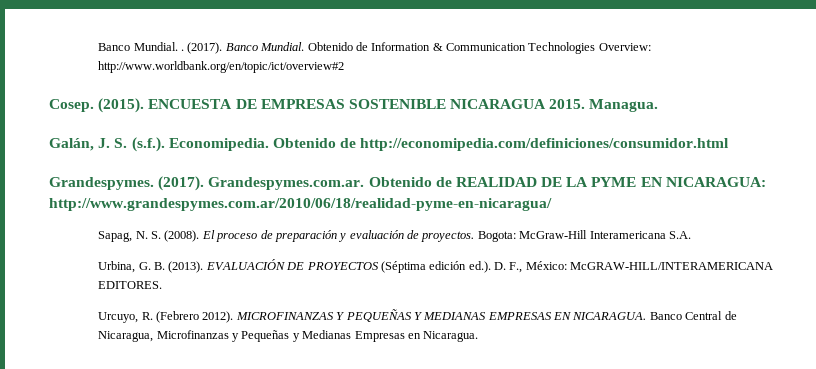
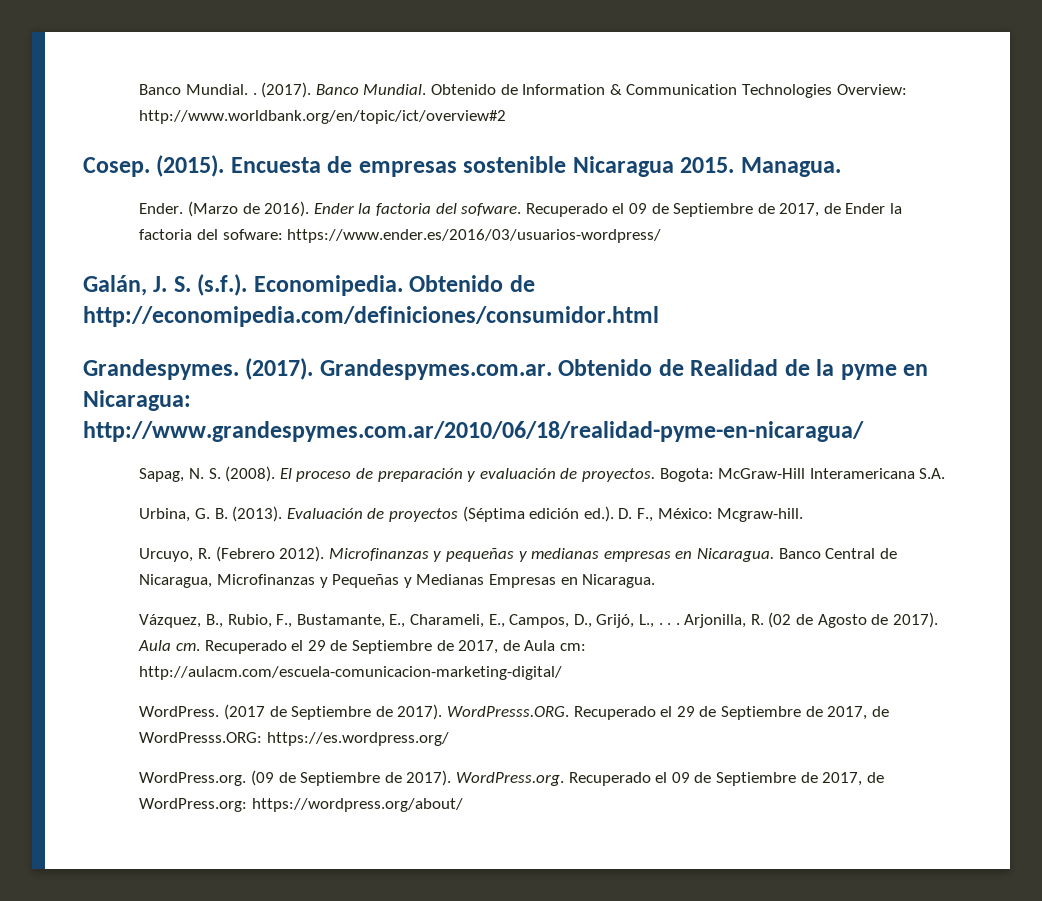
[148,99,659,112] ENCUESTA DE EMPRESAS SOSTENIBLE NICARAGUA 2015. Managua. -> [230,156,841,177] [139,201,903,217] [139,229,662,243] Encuesta de empresas sostenible Nicaragua 2015. Managua. // Ender. (Marzo de 2016). Ender la factoria del sofware. Recuperado el 09 de Septiembre de 2017, de Ender la factoria del sofware: https://www.ender.es/2016/03/usuarios-wordpress/
[455,177,766,187] REALIDAD DE LA PYME EN NICARAGUA: -> [690,359,929,380] [83,390,191,411] Realidad de la pyme en Nicaragua:
[205,259,379,270] EVALUACIÓN DE PROYECTOS -> [286,508,458,522] Evaluación de proyectos
[570,262,774,270] [98,281,163,289] McGRAW-HILL/INTERAMERICANA EDITORES. -> [717,508,804,522] Mcgraw-hill.
[235,309,647,322] MICROFINANZAS Y PEQUEÑAS Y MEDIANAS EMPRESAS EN NICARAGUA. -> [328,548,774,562] Microfinanzas y pequeñas y medianas empresas en Nicaragua.
(479, 336) none -> [139,612,938,628] [138,640,586,654] [139,666,563,680] [139,704,889,720] [139,732,450,746] [139,770,884,786] [139,798,464,812] // Vázquez, B., Rubio, F., Bustamante, E., Charameli, E., Campos, D., Grijó, L., . . . Arjonilla, R. (02 de Agosto de 2017). Aula cm. Recuperado el 29 de Septiembre de 2017, de Aula cm: http://aulacm.com/escuela-comunicacion-marketing-digital/ // WordPress. (2017 de Septiembre de 2017). WordPresss.ORG. Recuperado el 29 de Septiembre de 2017, de WordPresss.ORG: https://es.wordpress.org/ // WordPress.org. (09 de Septiembre de 2017). WordPress.org. Recuperado el 09 de Septiembre de 2017, de WordPress.org: https://wordpress.org/about/

